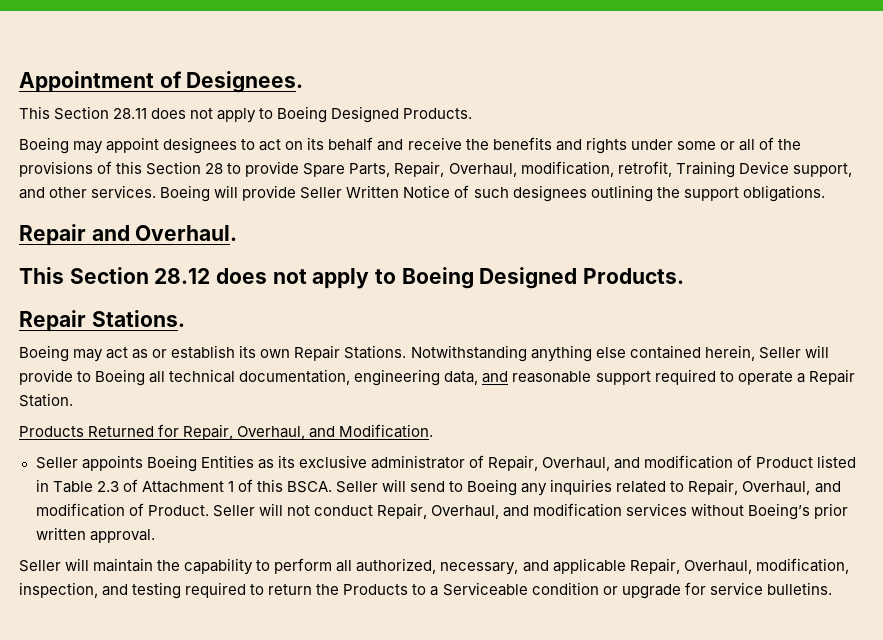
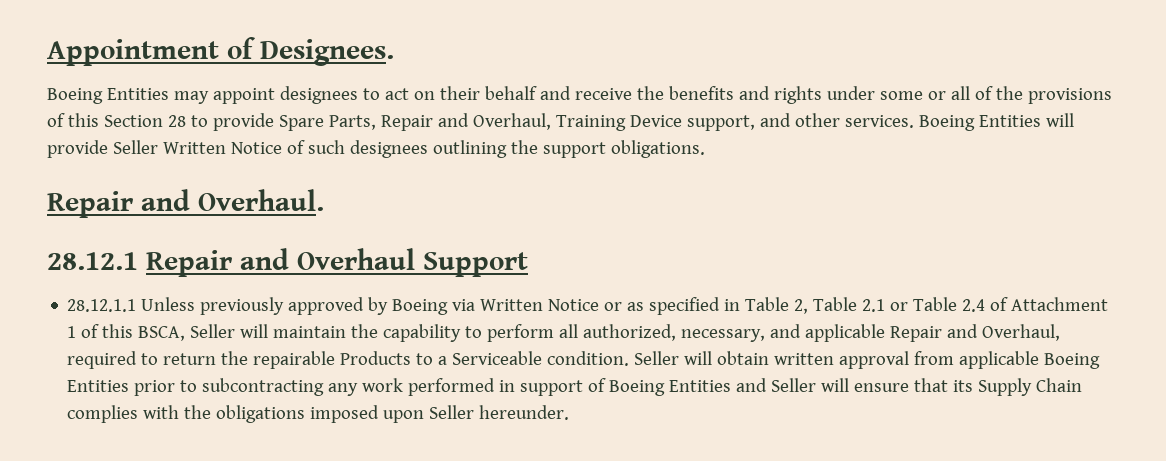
[19,106,473,123] [19,137,69,154] This Section 28.11 does not apply to Boeing Designed Products. // Boeing -> [47,88,169,104] Boeing Entities
[307,137,325,150] its -> [439,86,480,100] their
[394,161,672,177] Repair, Overhaul, modification, retrofit, -> [380,113,551,131] Repair and Overhaul,
(211, 193) none -> [978,115,1041,127] Entities
[19,267,685,289] [19,310,185,332] [19,345,829,362] [19,369,855,386] [19,393,73,407] [19,424,434,440] [35,455,857,472] [35,479,119,493] This Section 28.12 does not apply to Boeing Designed Products. // Repair Stations. // Boeing may act as or establish its own Repair Stations. Notwithstanding anything else contained herein, Seller will provide to Boeing all technical documentation, engineering data, and reasonable support required to operate a Repair Station. // Products Returned for Repair, Overhaul, and Modification. // Seller appoints Boeing Entities as its exclusive administrator of Repair, Overhaul, and modification of Product listed in Table 2.3 -> [47,248,528,277] [67,297,986,315] 28.12.1 Repair and Overhaul Support // 28.12.1.1 Unless previously approved by Boeing via Written Notice or as specified in Table 2, Table 2.1 or Table 2.4
[286,479,841,496] [35,503,849,520] [35,527,155,543] BSCA. Seller will send to Boeing any inquiries related to Repair, Overhaul, and modification of Product. Seller will not conduct Repair, Overhaul, and modification services without Boeing’s prior written approval. // -> [138,326,186,341] BSCA,
[629,558,849,574] [19,582,182,599] Repair, Overhaul, modification, inspection, and testing -> [890,324,1061,342] Repair and Overhaul,
(340, 589) none -> [253,351,336,369] repairable
[531,582,832,599] condition or upgrade for service bulletins. -> [547,351,1101,369] [67,378,1083,396] [67,405,570,423] condition. Seller will obtain written approval from applicable Boeing Entities prior to subcontracting any work performed in support of Boeing Entities and Seller will ensure that its Supply Chain complies with the obligations imposed upon Seller hereunder.

